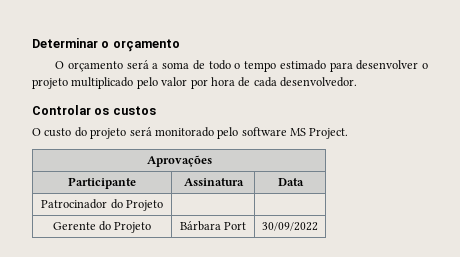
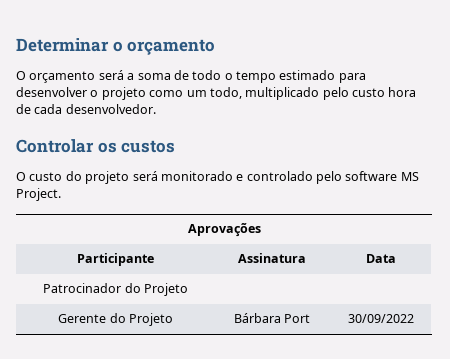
[71,77,208,89] multiplicado pelo valor por -> [149,87,385,100] como um todo, multiplicado pelo custo
(214, 132) none -> [236,171,313,181] e controlado

